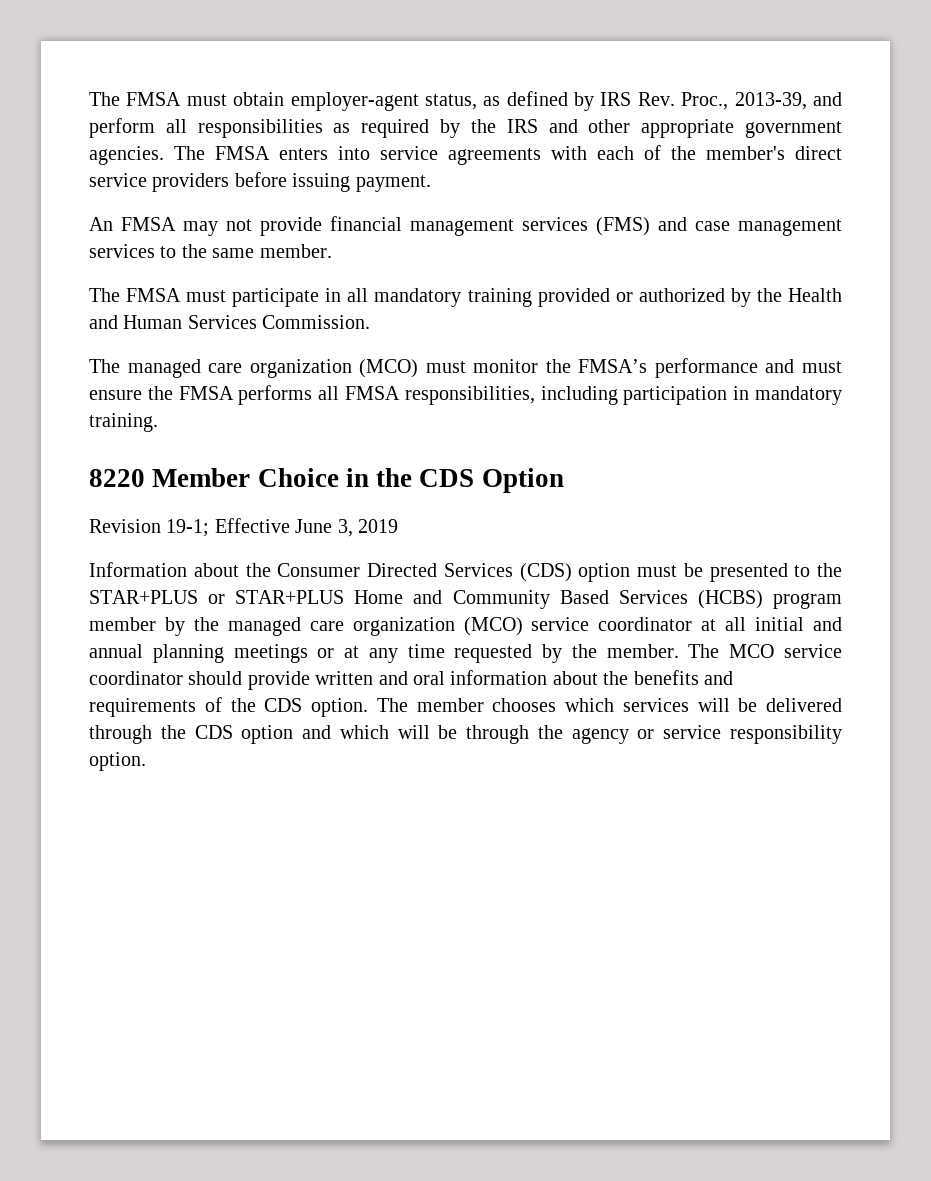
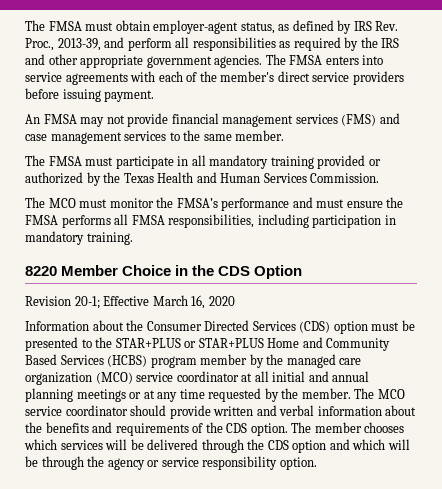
(782, 295) none -> [123,173,154,183] Texas
[127,359,419,378] managed care organization (MCO) -> [48,198,76,208] MCO
[166,518,398,537] 19-1; Effective June 3, 2019 -> [74,295,235,309] 20-1; Effective March 16, 2020
[413,671,445,685] oral -> [279,405,315,416] verbal

